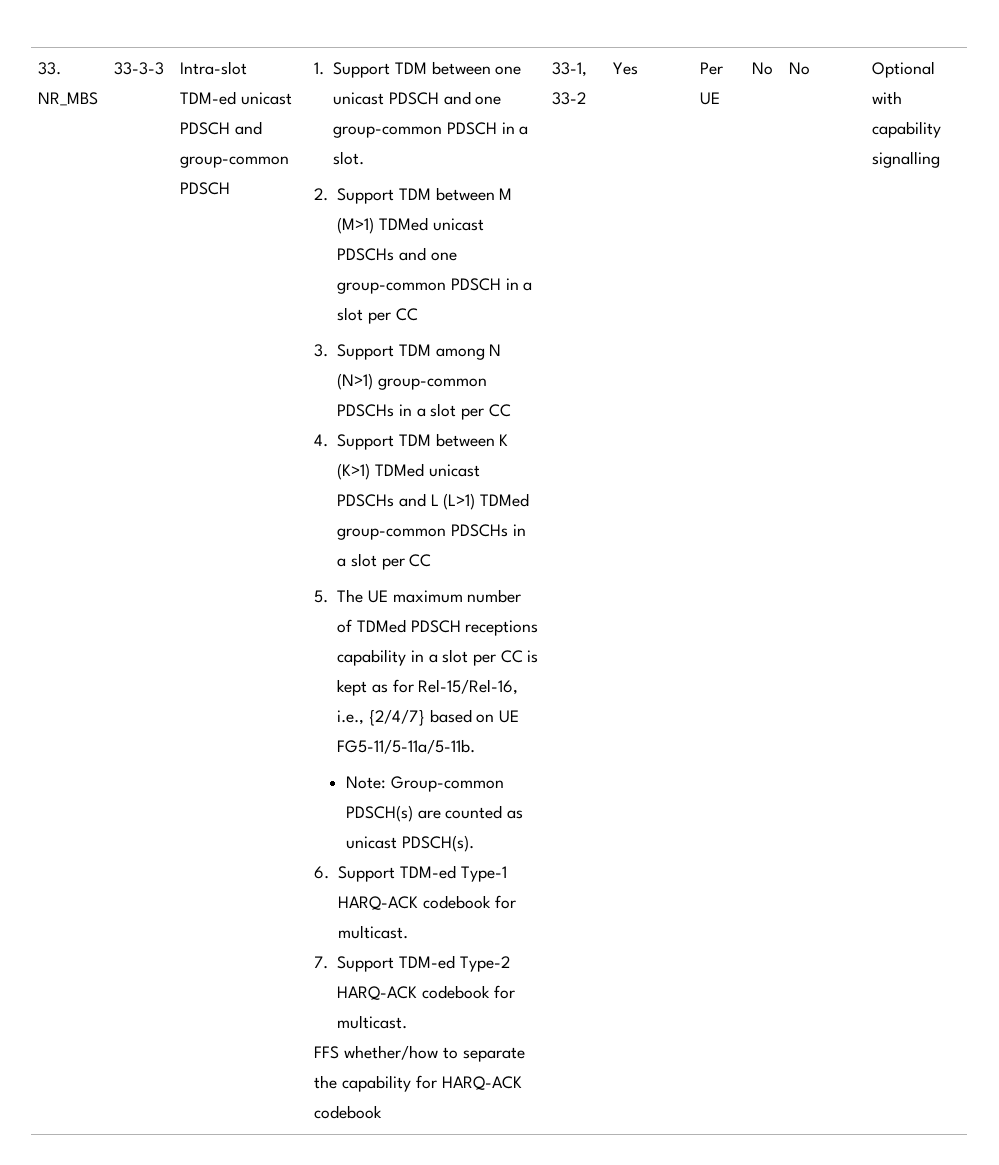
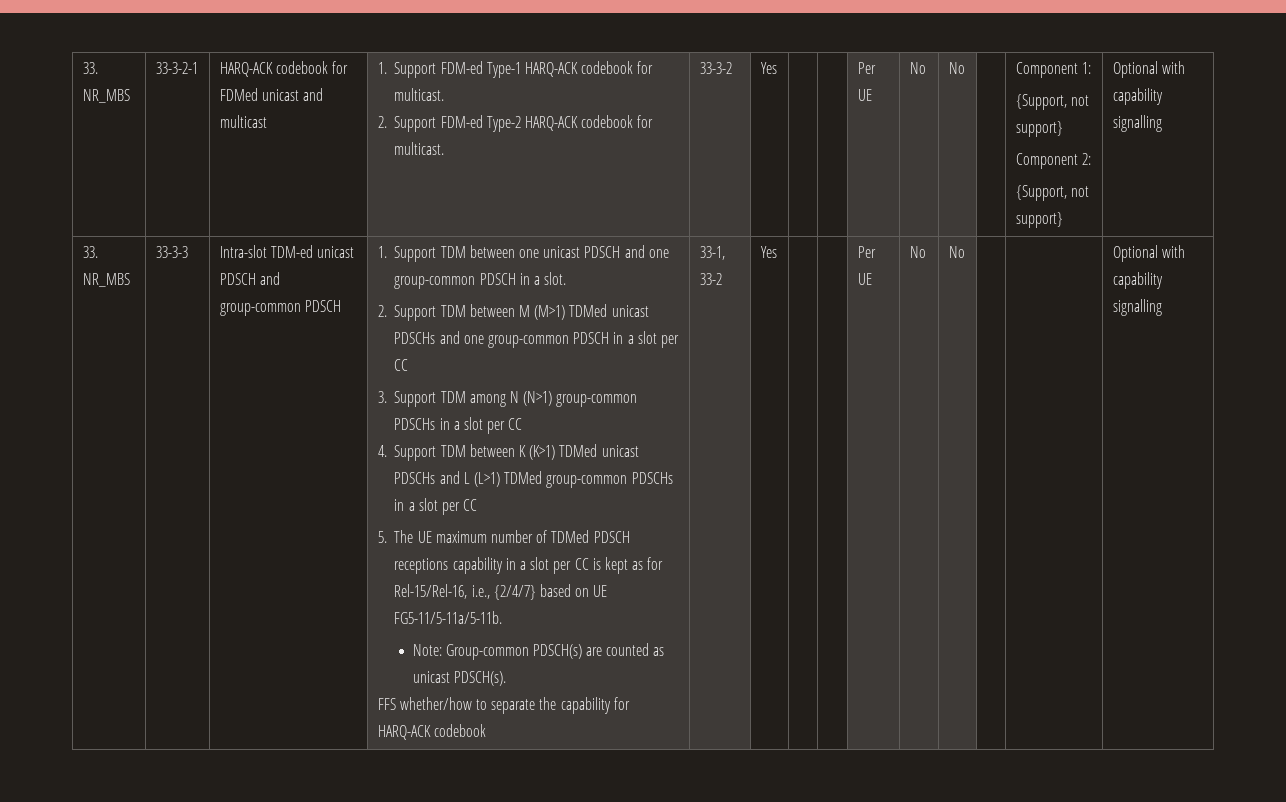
[38,62,62,75] [38,92,99,106] 33. NR_MBS -> [82,62,98,74] [82,89,130,103] [155,62,198,74] [219,61,349,77] [219,88,324,101] [219,115,267,128] [377,61,654,78] [394,88,445,101] [377,115,654,132] [394,142,445,155] [699,62,732,74] [760,62,777,74] [857,62,876,74] [857,89,872,101] [909,62,926,74] [948,62,965,74] [1015,62,1091,78] [1015,94,1089,110] [1015,121,1063,137] [1015,153,1091,169] [1015,185,1089,201] [1015,212,1063,228] [1112,61,1185,78] [1112,88,1163,105] [1112,115,1162,132] [82,246,98,258] [82,273,130,287] 33. NR_MBS | 33-3-2-1 | HARQ-ACK codebook for FDMed unicast and multicast | 1. Support FDM-ed Type-1 HARQ-ACK codebook for multicast. // 2. Support FDM-ed Type-2 HARQ-ACK codebook for multicast. | 33-3-2 | Yes | | | Per UE | No | No | | Component 1: // {Support, not support} // Component 2: // {Support, not support} | Optional with capability signalling // 33. NR_MBS
[314,865,507,882] [338,895,516,910] [338,925,409,939] [314,955,510,972] [337,985,515,1000] [337,1015,408,1029] // 6. Support TDM-ed Type-1 HARQ-ACK codebook for multicast. // 7. Support TDM-ed Type-2 HARQ-ACK codebook for multicast. -> (506, 678) none

